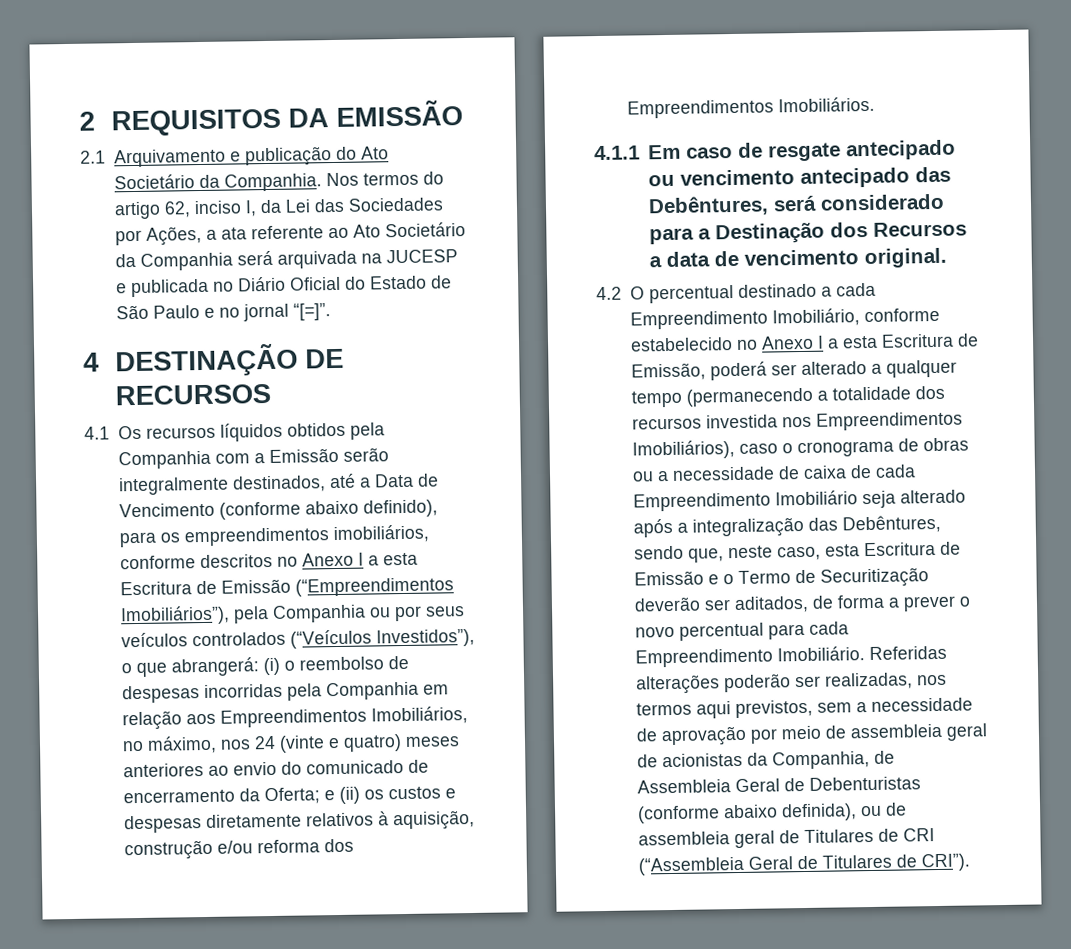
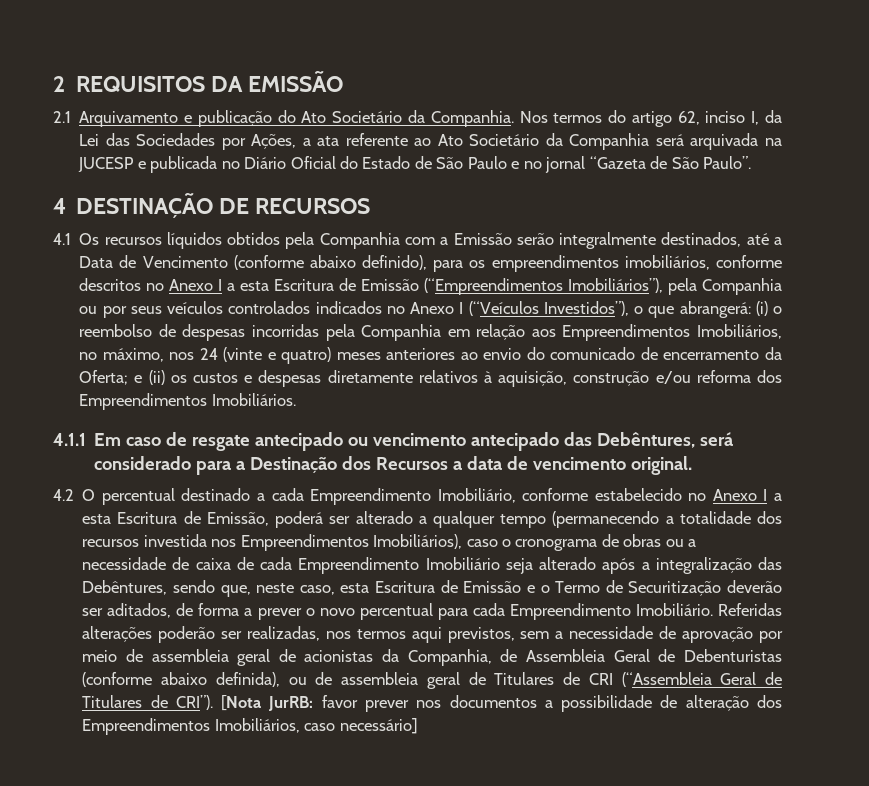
[292,303,331,321] “[=]”. -> [589,156,751,169] “Gazeta de São Paulo”.
(286, 639) none -> [315,301,464,314] indicados no Anexo I
(970, 862) none -> [221,695,783,712] [82,718,418,735] [Nota JurRB: favor prever nos documentos a possibilidade de alteração dos Empreendimentos Imobiliários, caso necessário]

